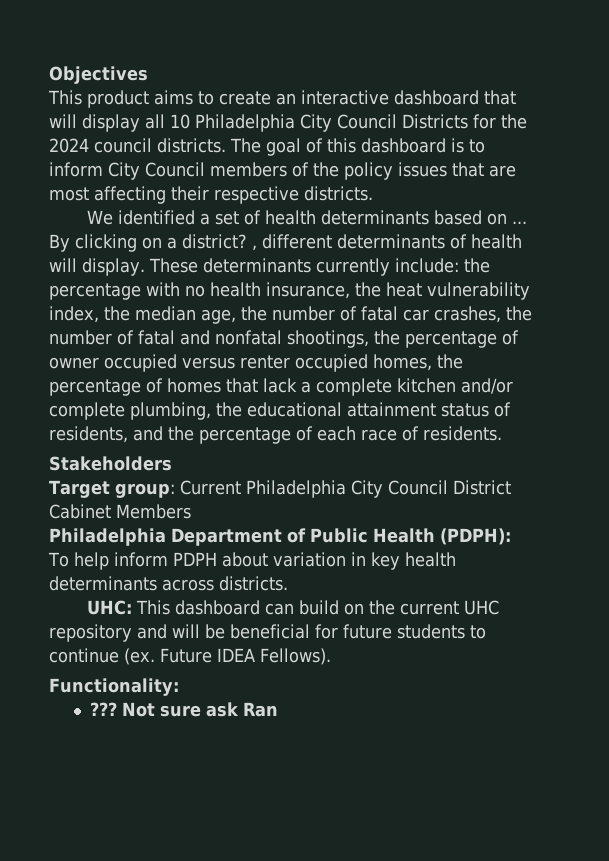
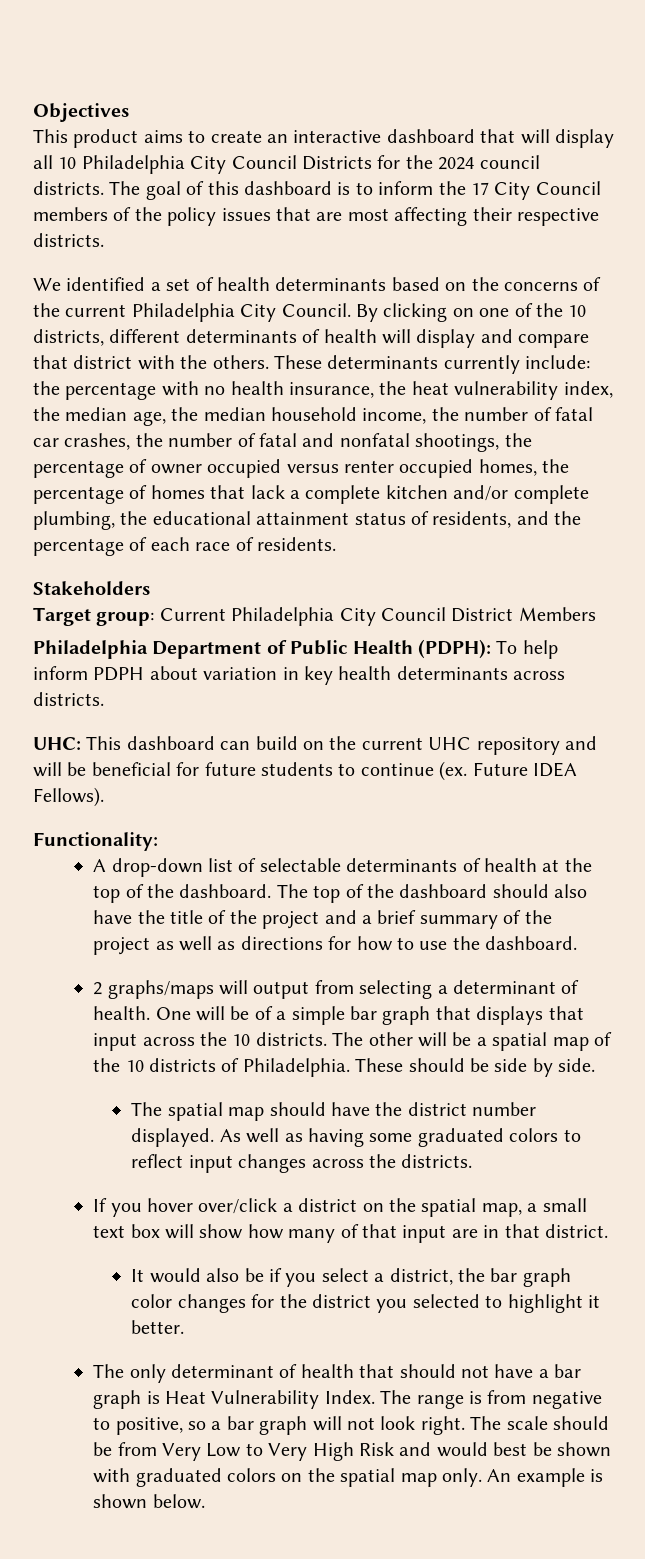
(103, 169) none -> [438,181,489,195] the 17
[512,221,528,224] [49,234,257,252] ... By clicking on a district? , -> [471,277,602,291] [33,303,587,322] [33,329,104,346] the concerns of the current Philadelphia City Council. By clicking on one of the 10 districts,
[82,258,145,276] display. -> [416,329,590,348] [33,355,269,370] display and compare that district with the others.
(267, 313) none -> [203,407,459,424] median household income, the
[49,504,111,519] Cabinet -> (514, 615) none
[89,702,278,717] ??? Not sure ask Ran -> [93,858,592,877] [93,884,588,903] [93,910,552,929] [93,936,578,955] [93,980,580,999] [93,1006,584,1025] [93,1032,613,1051] [93,1058,596,1077] [131,1102,537,1121] [131,1128,581,1147] [131,1154,473,1173] [93,1198,587,1217] [93,1224,609,1243] [131,1268,571,1287] [131,1294,601,1313] [131,1320,185,1334] [93,1364,582,1383] [93,1390,602,1409] [93,1416,610,1435] [93,1442,612,1461] [93,1468,604,1487] [93,1494,205,1509] A drop-down list of selectable determinants of health at the top of the dashboard. The top of the dashboard should also have the title of the project and a brief summary of the project as well as directions for how to use the dashboard. // 2 graphs/maps will output from selecting a determinant of health. One will be of a simple bar graph that displays that input across the 10 districts. The other will be a spatial map of the 10 districts of Philadelphia. These should be side by side. // The spatial map should have the district number displayed. As well as having some graduated colors to reflect input changes across the districts. // If you hover over/click a district on the spatial map, a small text box will show how many of that input are in that district. // It would also be if you select a district, the bar graph color changes for the district you selected to highlight it better. // The only determinant of health that should not have a bar graph is Heat Vulnerability Index. The range is from negative to positive, so a bar graph will not look right. The scale should be from Very Low to Very High Risk and would best be shown with graduated colors on the spatial map only. An example is shown below.

